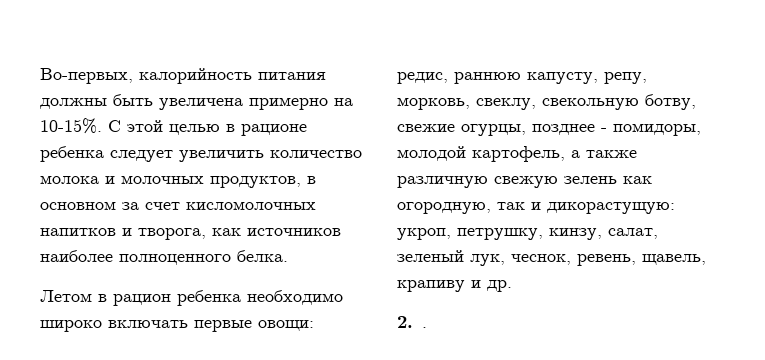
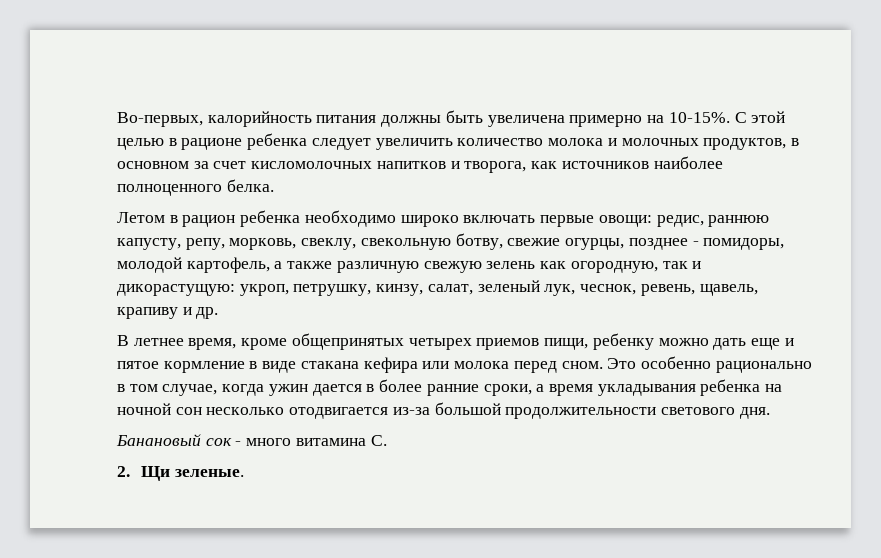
(512, 286) none -> [117,333,794,350] [117,356,812,373] [117,379,783,396] [117,402,770,419] [116,434,387,446] // В летнее время, кроме общепринятых четырех приемов пищи, ребенку можно дать еще и пятое кормление в виде стакана кефира или молока перед сном. Это особенно рационально в том случае, когда ужин дается в более ранние сроки, а время укладывания ребенка на ночной сон несколько отодвигается из-за большой продолжительности светового дня. // Банановый сок - много витамина С.
[421,327,427,328] . -> [140,466,244,481] Щи зеленые.

